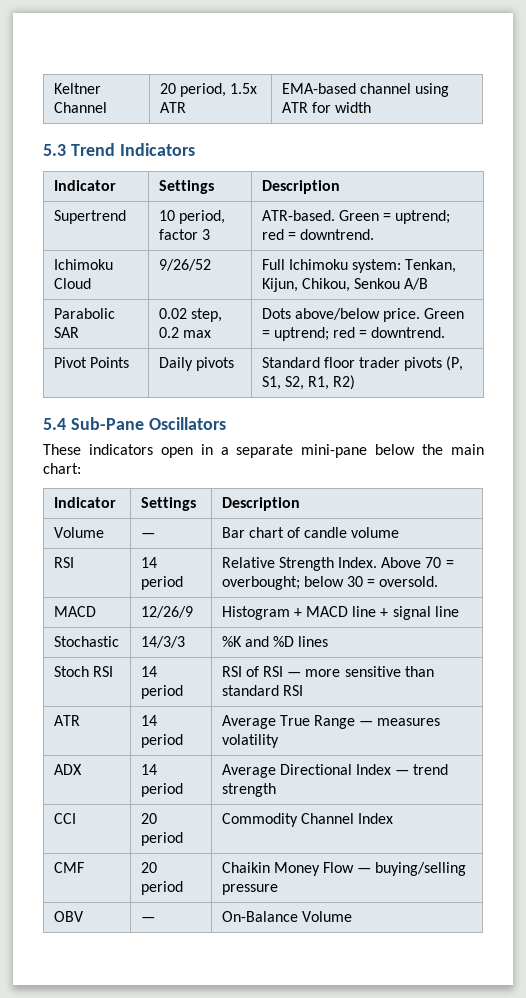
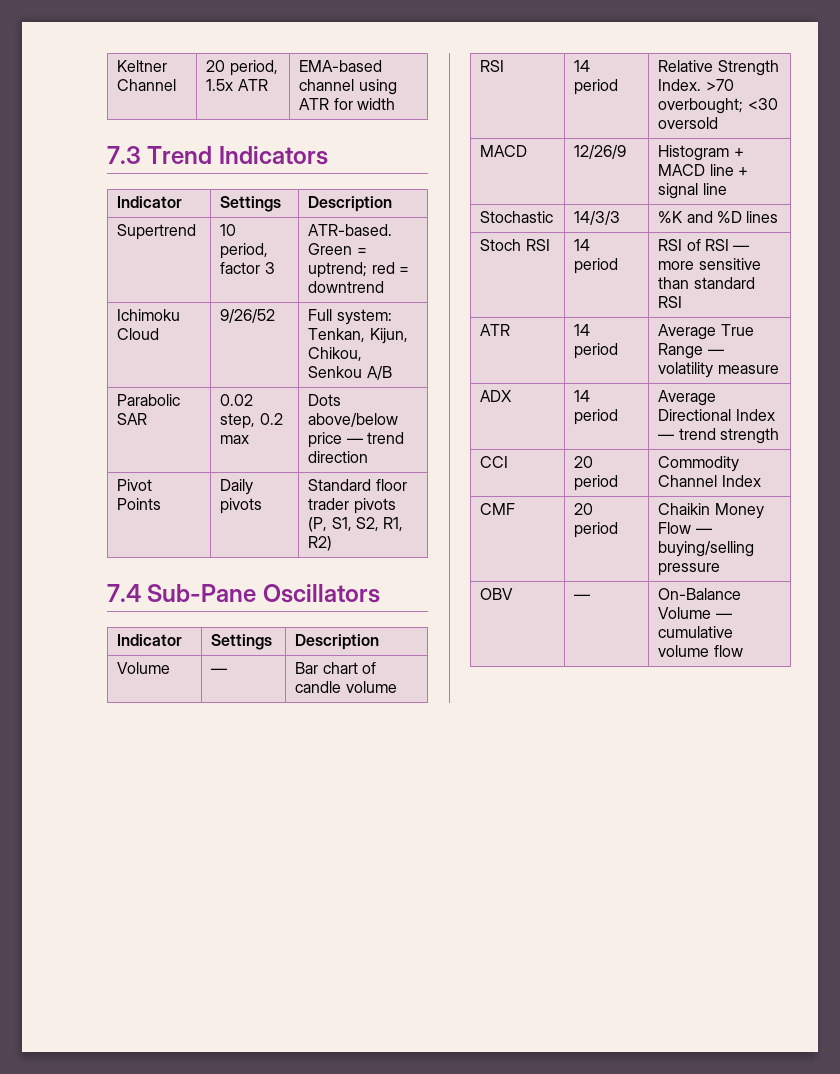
[43,144,66,156] 5.3 -> [107,146,141,164] 7.3
[300,229,375,240] downtrend. -> [308,281,385,293] downtrend
[288,259,348,270] Ichimoku -> (333, 315) none
[383,308,465,322] [261,327,446,341] price. Green = uptrend; red = downtrend. -> [308,432,405,448] [308,451,369,463] price — trend direction
[43,418,66,430] 5.4 -> [107,584,141,602] 7.4
[43,444,485,458] [43,463,81,474] // These indicators open in a separate mini-pane below the main chart: -> (380, 593) none
[381,557,454,568] [221,576,439,590] Above 70 = overbought; below 30 = oversold. -> [705,79,734,91] [658,98,778,114] [658,117,719,129] >70 overbought; <30 oversold
[377,718,441,726] measures -> (724, 352) none
(279, 741) none -> [717,365,779,374] measure
(352, 916) none -> [715,613,732,619] [658,626,734,638] [658,645,743,657] — cumulative volume flow

